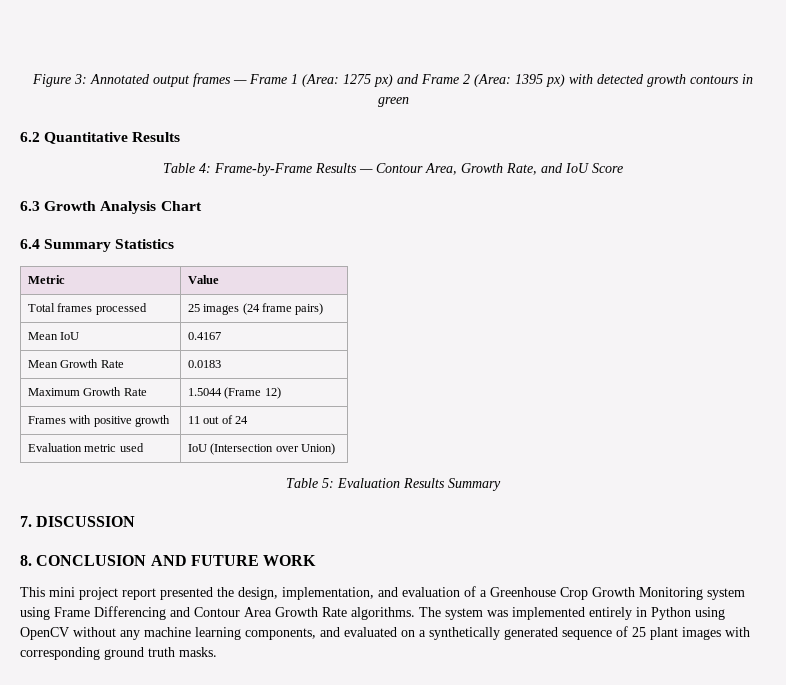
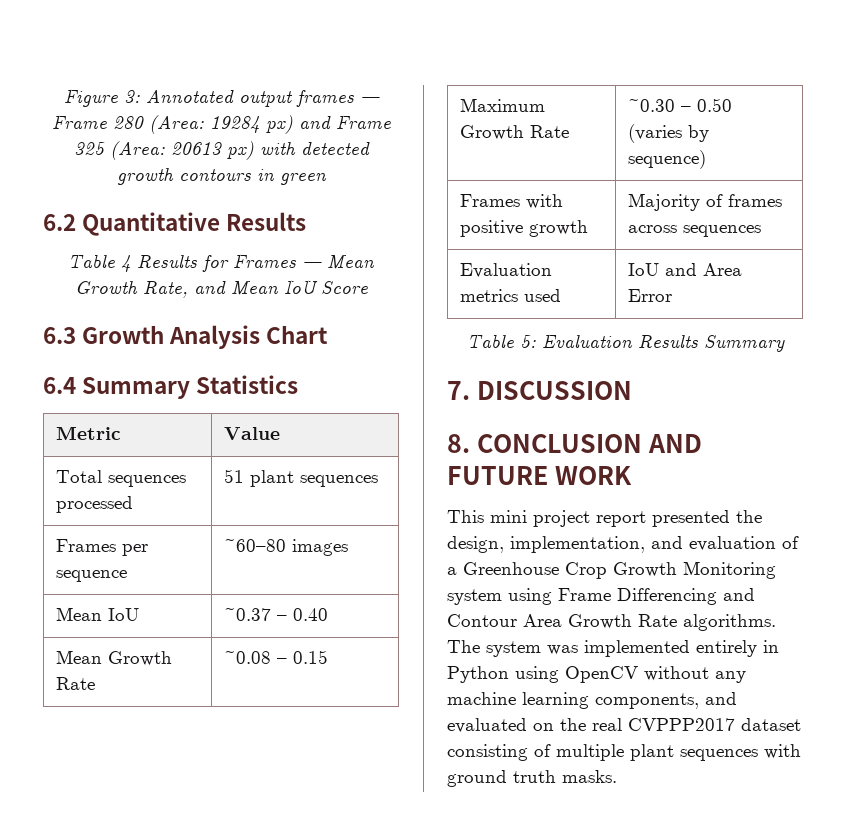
[291,74,543,87] 1 (Area: 1275 px) and Frame 2 (Area: 1395 -> [112,115,391,134] [73,141,222,160] 280 (Area: 19284 px) and Frame 325 (Area: 20613
[199,163,457,176] 4: Frame-by-Frame Results — Contour Area, -> [121,254,375,272] 4 Results for Frames — Mean
(563, 168) none -> [230,280,279,295] Mean
[57,303,93,312] frames -> [107,475,186,487] sequences
[187,303,324,315] 25 images (24 frame pairs) -> [223,469,378,487] [55,539,148,556] [55,570,127,582] [223,539,348,556] 51 plant sequences // Frames per sequence | ~60–80 images
[187,332,221,340] 0.4167 -> [223,608,328,621] ~0.37 – 0.40
[187,360,221,368] 0.0183 -> [223,650,328,664] ~0.08 – 0.15
[187,387,281,399] 1.5044 (Frame 12) -> [627,98,732,112] [627,124,709,143] [627,150,706,169] ~0.30 – 0.50 (varies by sequence)
[187,415,248,424] [27,443,117,452] 11 out of 24 // Evaluation metric -> [627,193,782,211] [627,225,761,237] [459,263,552,278] [459,289,518,302] Majority of frames across sequences // Evaluation metrics
[210,443,335,455] (Intersection over Union) -> [664,263,742,276] [627,289,672,302] and Area Error
[419,626,750,640] [20,647,100,660] a synthetically generated sequence of 25 plant images with corresponding -> [560,718,801,731] [447,744,801,761] the real CVPPP2017 dataset consisting of multiple plant sequences with

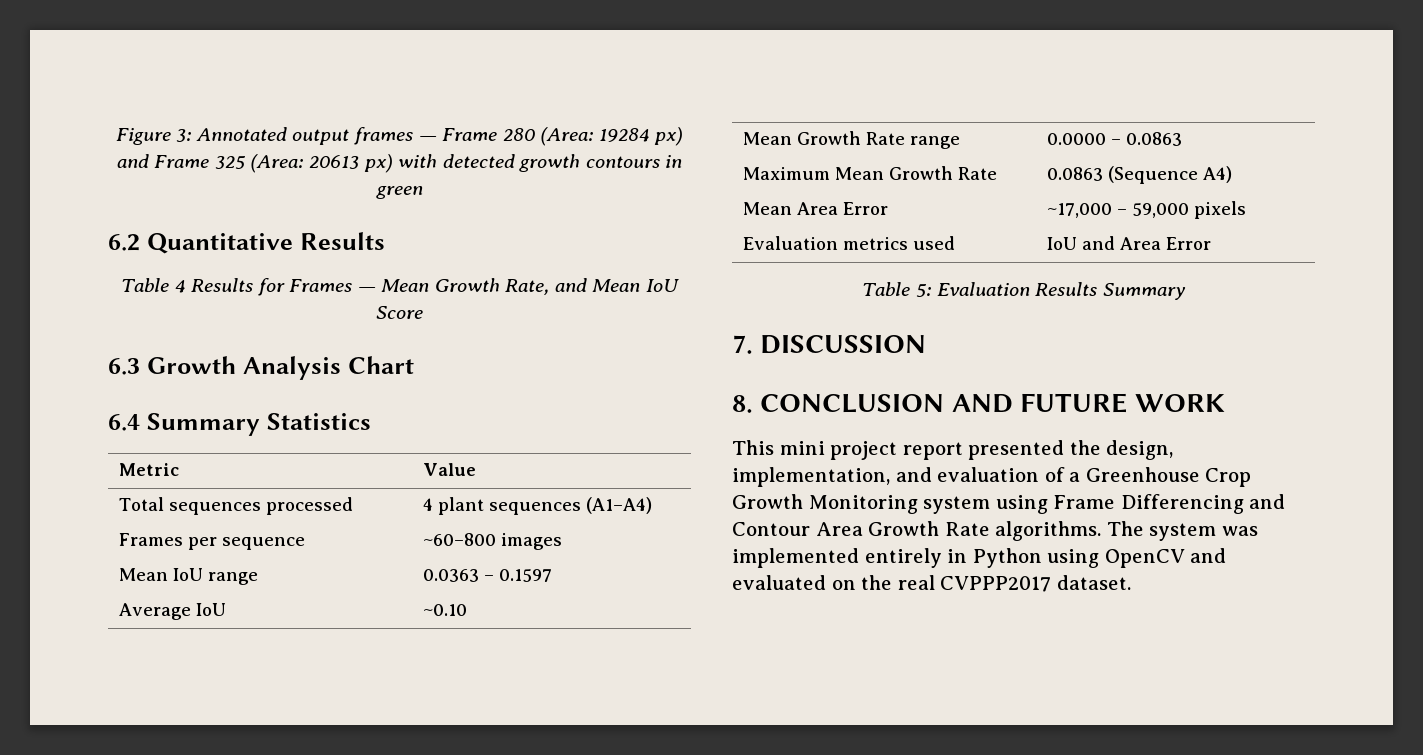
[223,469,378,487] 51 plant sequences -> [423,497,653,515] 4 plant sequences (A1–A4)
[223,539,286,552] ~60–80 -> [423,533,497,546] ~60–800
[223,608,328,621] [55,650,172,666] [55,677,95,690] [223,650,328,664] | ~0.37 – 0.40 // Mean Growth Rate | ~0.08 – 0.15 -> [208,572,259,585] [423,569,553,582] [119,603,227,620] [423,604,468,616] [743,131,961,149] [1047,132,1183,146] range | 0.0363 – 0.1597 // Average IoU | ~0.10 // Mean Growth Rate range | 0.0000 – 0.0863
[459,125,569,140] [627,98,732,112] [627,124,709,143] [627,150,706,169] [459,194,563,209] [459,220,588,237] [627,193,782,211] [627,225,761,237] Growth Rate | ~0.30 – 0.50 (varies by sequence) // Frames with positive growth | Majority of frames across sequences -> [835,166,998,180] [1047,166,1233,184] [743,202,889,215] [1047,201,1247,219] Mean Growth Rate | 0.0863 (Sequence A4) // Mean Area Error | ~17,000 – 59,000 pixels
[644,666,746,683] [447,692,699,709] without any machine learning components, -> (1185, 558) none
[741,718,801,731] [447,744,801,761] [447,770,617,787] dataset consisting of multiple plant sequences with ground truth masks. -> [1056,575,1131,590] dataset.

